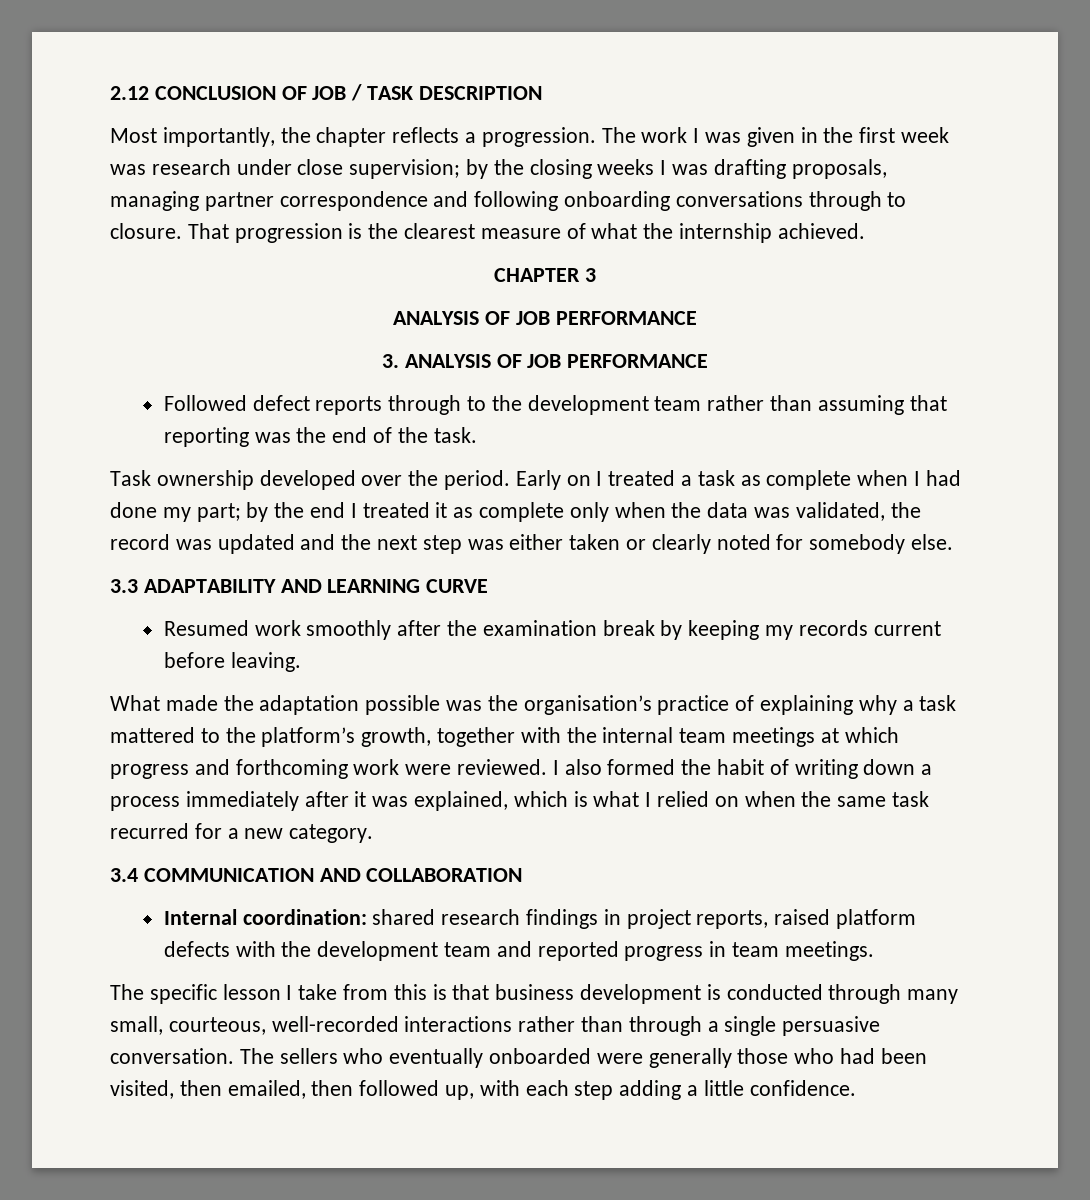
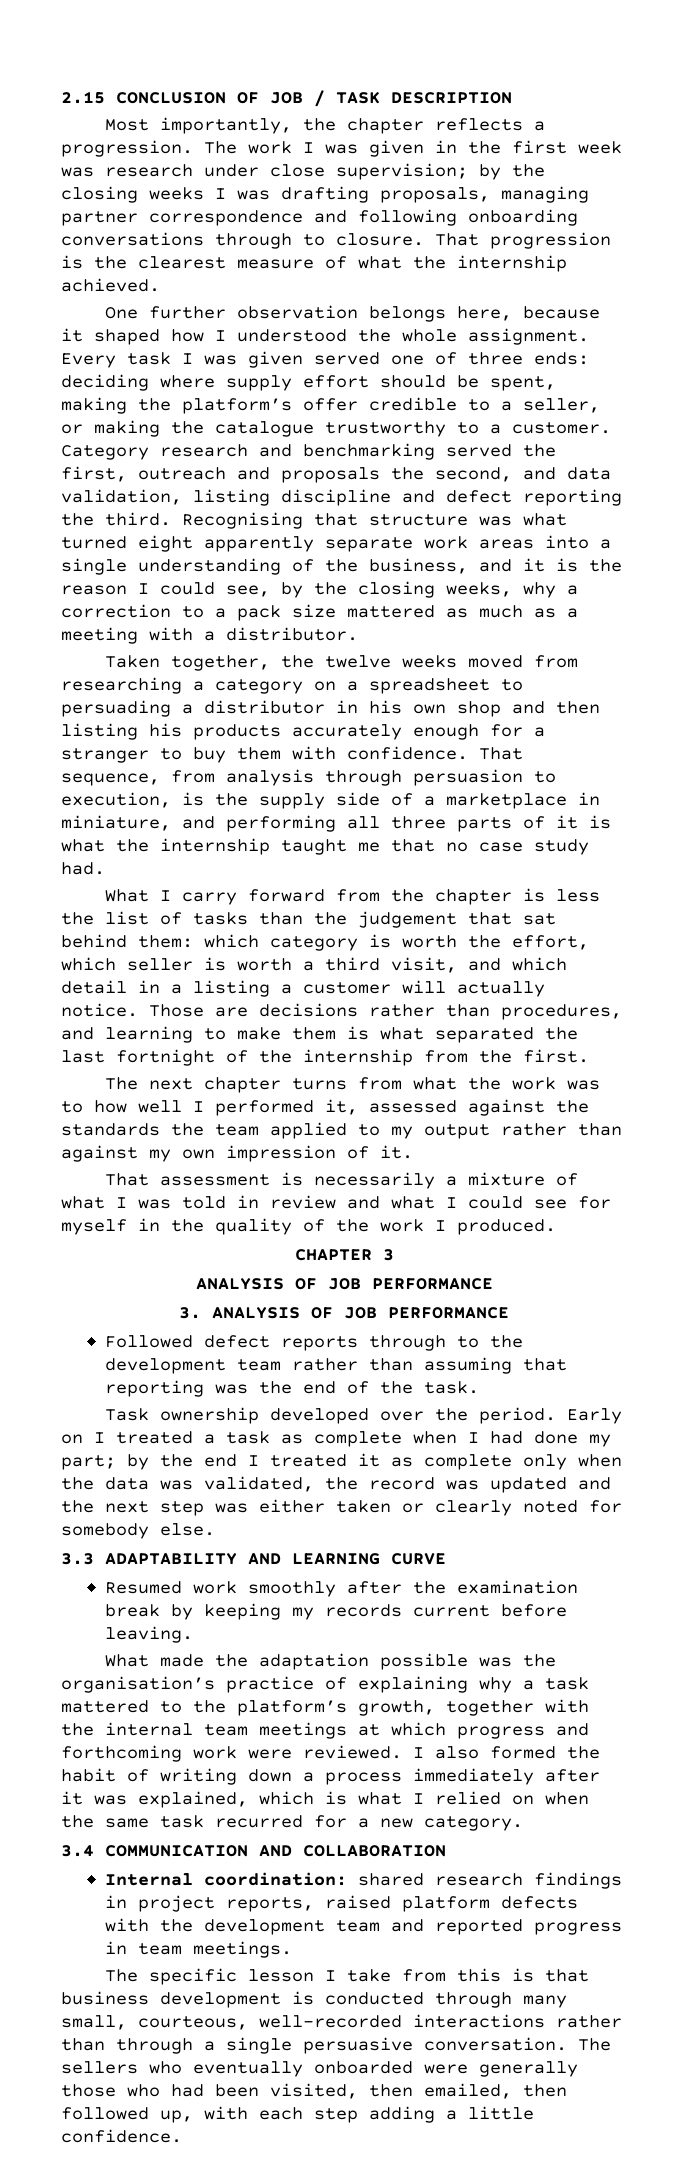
[110,86,149,100] 2.12 -> [61,91,105,104] 2.15
(865, 231) none -> [105,305,601,322] [61,328,589,345] [61,351,589,368] [61,374,556,391] [61,397,600,414] [61,420,611,437] [61,443,556,460] [61,466,611,483] [61,489,622,506] [61,512,567,529] [61,535,611,552] [61,558,622,575] [61,581,578,598] [61,604,578,621] [61,627,358,644] [105,655,579,671] [61,677,523,694] [61,700,600,717] [61,723,545,740] [61,746,523,763] [61,769,556,786] [61,792,600,809] [61,815,611,832] [61,838,589,855] [61,862,105,875] [105,888,601,905] [61,911,556,928] [61,934,589,951] [61,957,567,973] [61,980,545,997] [61,1003,622,1020] [61,1026,578,1043] [61,1049,589,1066] [105,1077,601,1093] [61,1099,589,1116] [61,1122,622,1139] [61,1145,413,1162] [105,1172,579,1189] [61,1195,611,1209] [61,1218,556,1235] // One further observation belongs here, because it shaped how I understood the whole assignment. Every task I was given served one of three ends: deciding where supply effort should be spent, making the platform’s offer credible to a seller, or making the catalogue trustworthy to a customer. Category research and benchmarking served the first, outreach and proposals the second, and data validation, listing discipline and defect reporting the third. Recognising that structure was what turned eight apparently separate work areas into a single understanding of the business, and it is the reason I could see, by the closing weeks, why a correction to a pack size mattered as much as a meeting with a distributor. // Taken together, the twelve weeks moved from researching a category on a spreadsheet to persuading a distributor in his own shop and then listing his products accurately enough for a stranger to buy them with confidence. That sequence, from analysis through persuasion to execution, is the supply side of a marketplace in miniature, and performing all three parts of it is what the internship taught me that no case study had. // What I carry forward from the chapter is less the list of tasks than the judgement that sat behind them: which category is worth the effort, which seller is worth a third visit, and which detail in a listing a customer will actually notice. Those are decisions rather than procedures, and learning to make them is what separated the last fortnight of the internship from the first. // The next chapter turns from what the work was to how well I performed it, assessed against the standards the team applied to my output rather than against my own impression of it. // That assessment is necessarily a mixture of what I was told in review and what I could see for myself in the quality of the work I produced.

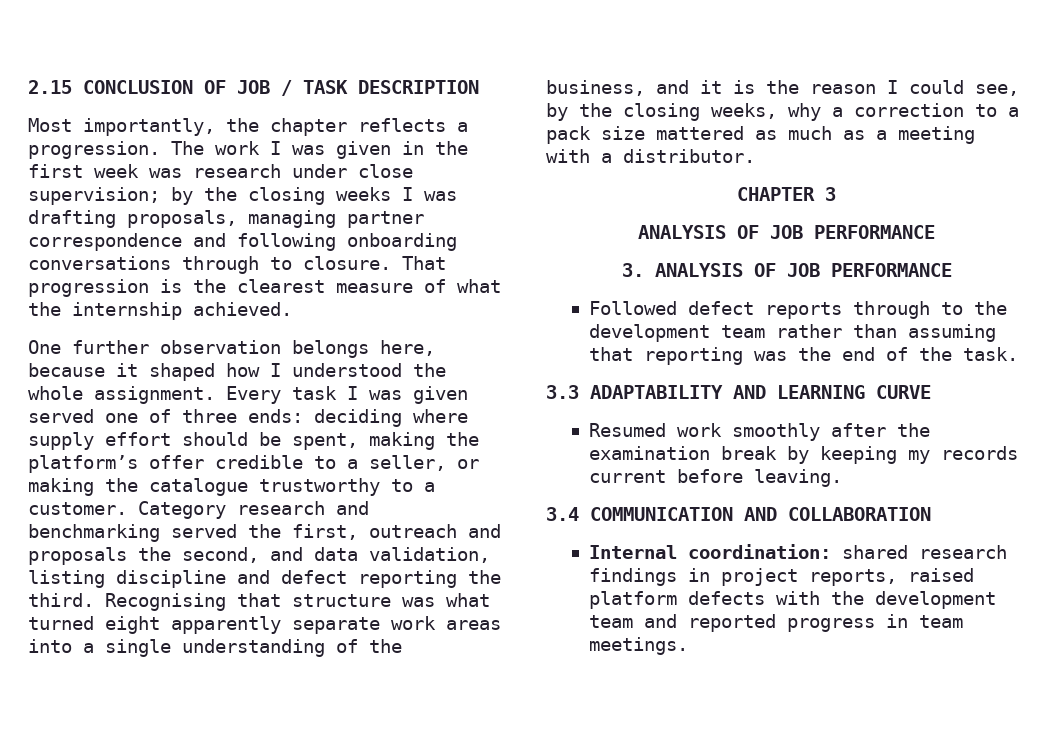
[105,655,579,671] [61,677,523,694] [61,700,600,717] [61,723,545,740] [61,746,523,763] [61,769,556,786] [61,792,600,809] [61,815,611,832] [61,838,589,855] [61,862,105,875] [105,888,601,905] [61,911,556,928] [61,934,589,951] [61,957,567,973] [61,980,545,997] [61,1003,622,1020] [61,1026,578,1043] [61,1049,589,1066] [105,1077,601,1093] [61,1099,589,1116] [61,1122,622,1139] [61,1145,413,1162] [105,1172,579,1189] [61,1195,611,1209] [61,1218,556,1235] // Taken together, the twelve weeks moved from researching a category on a spreadsheet to persuading a distributor in his own shop and then listing his products accurately enough for a stranger to buy them with confidence. That sequence, from analysis through persuasion to execution, is the supply side of a marketplace in miniature, and performing all three parts of it is what the internship taught me that no case study had. // What I carry forward from the chapter is less the list of tasks than the judgement that sat behind them: which category is worth the effort, which seller is worth a third visit, and which detail in a listing a customer will actually notice. Those are decisions rather than procedures, and learning to make them is what separated the last fortnight of the internship from the first. // The next chapter turns from what the work was to how well I performed it, assessed against the standards the team applied to my output rather than against my own impression of it. // That assessment is necessarily a mixture of what I was told in review and what I could see for myself in the quality of the work I produced. -> (755, 156) none
[105,1407,623,1424] [61,1431,611,1447] [61,1453,622,1470] [61,1476,611,1493] [61,1499,622,1516] [61,1523,215,1539] // Task ownership developed over the period. Early on I treated a task as complete when I had done my part; by the end I treated it as complete only when the data was validated, the record was updated and the next step was either taken or clearly noted for somebody else. -> (1019, 354) none
[105,1653,557,1670] [61,1676,589,1693] [61,1699,589,1716] [61,1722,589,1739] [61,1745,600,1762] [61,1768,600,1785] [61,1791,589,1808] [61,1815,523,1831] // What made the adaptation possible was the organisation’s practice of explaining why a task mattered to the platform’s growth, together with the internal team meetings at which progress and forthcoming work were reviewed. I also formed the habit of writing down a process immediately after it was explained, which is what I relied on when the same task recurred for a new category. -> (843, 478) none
[105,1968,590,1985] [61,1991,567,2008] [61,2014,622,2030] [61,2037,611,2054] [61,2061,578,2077] [61,2083,567,2099] [61,2106,534,2123] [61,2129,182,2143] // The specific lesson I take from this is that business development is conducted through many small, courteous, well-recorded interactions rather than through a single persuasive conversation. The sellers who eventually onboarded were generally those who had been visited, then emailed, then followed up, with each step adding a little confidence. -> (689, 646) none

